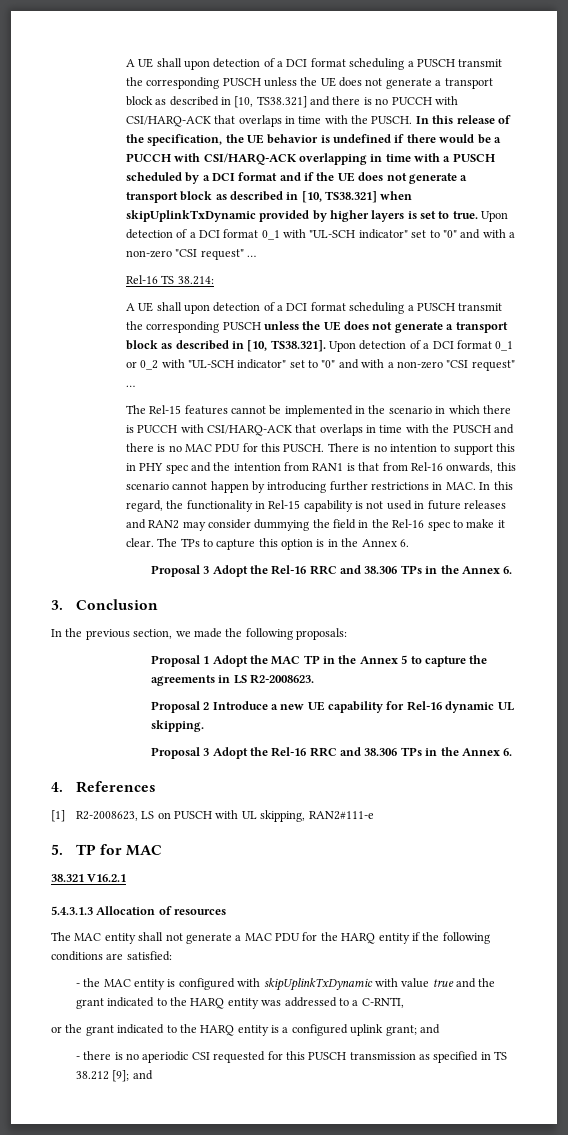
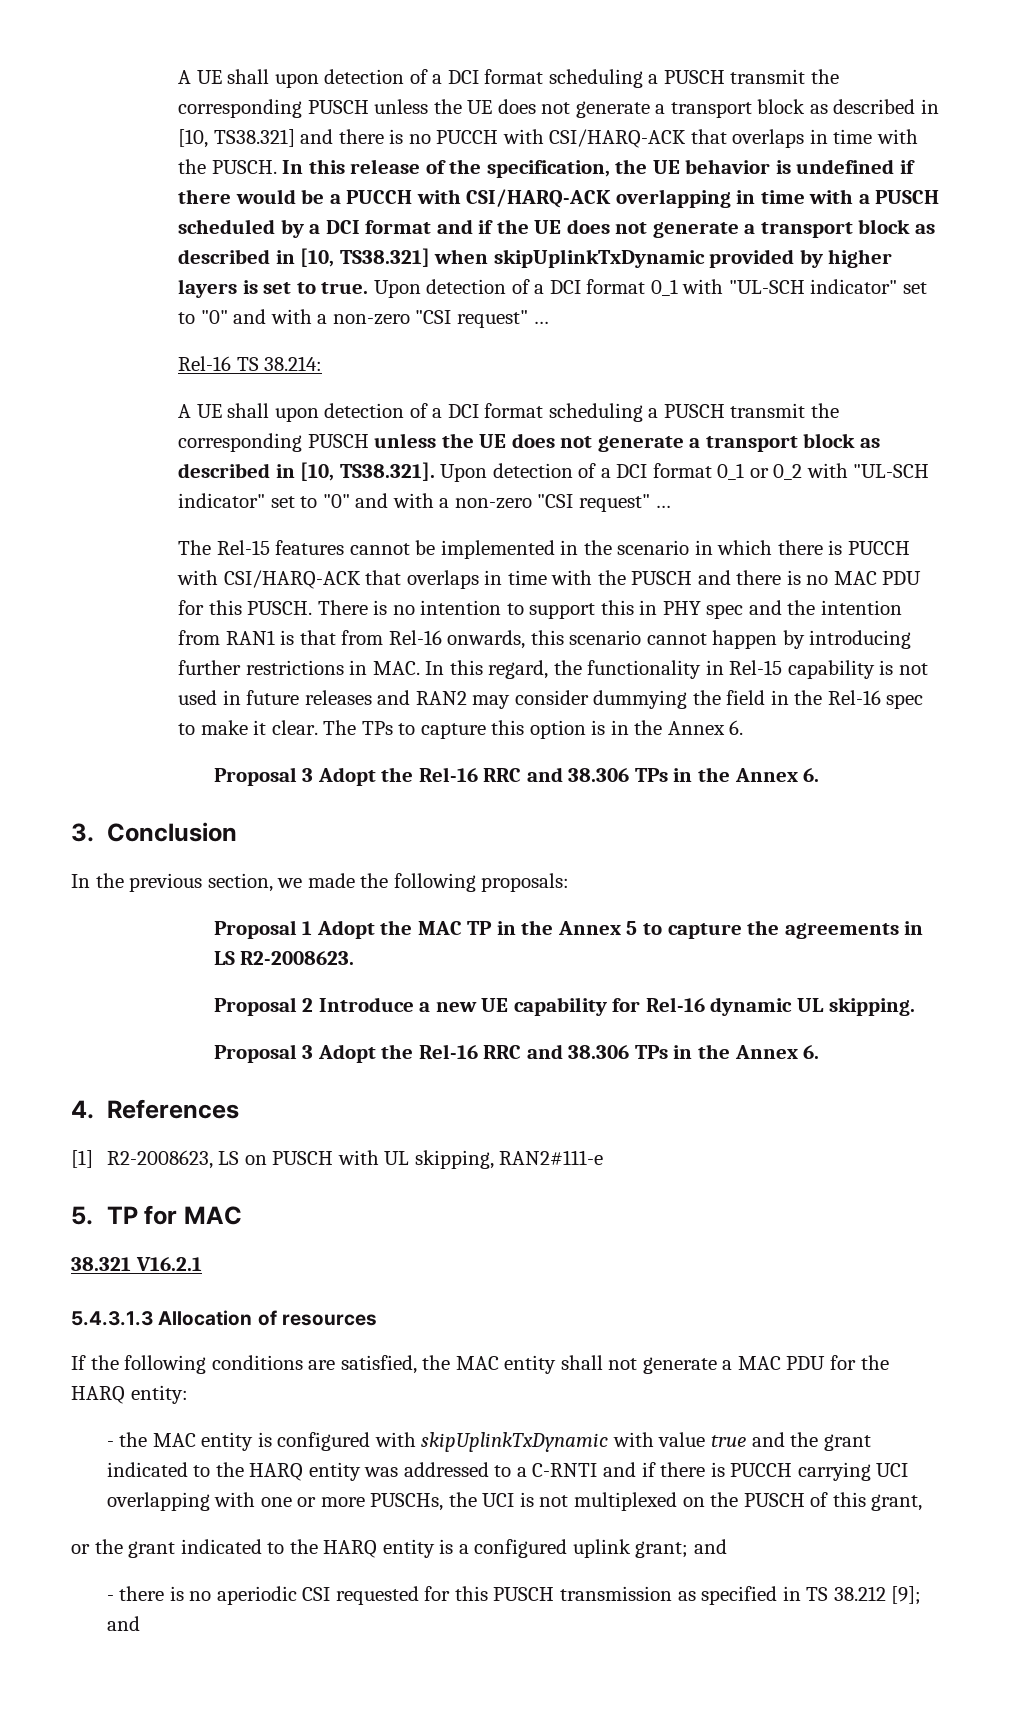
[51,932,71,941] The -> [71,1355,451,1374] If the following conditions are satisfied, the
[378,932,490,944] [51,951,172,961] entity if the following conditions are satisfied: -> [130,1385,188,1404] entity:
[361,997,404,1008] C-RNTI, -> [532,1462,909,1481] [106,1492,923,1511] C-RNTI and if there is PUCCH carrying UCI overlapping with one or more PUSCHs, the UCI is not multiplexed on the PUSCH of this grant,

